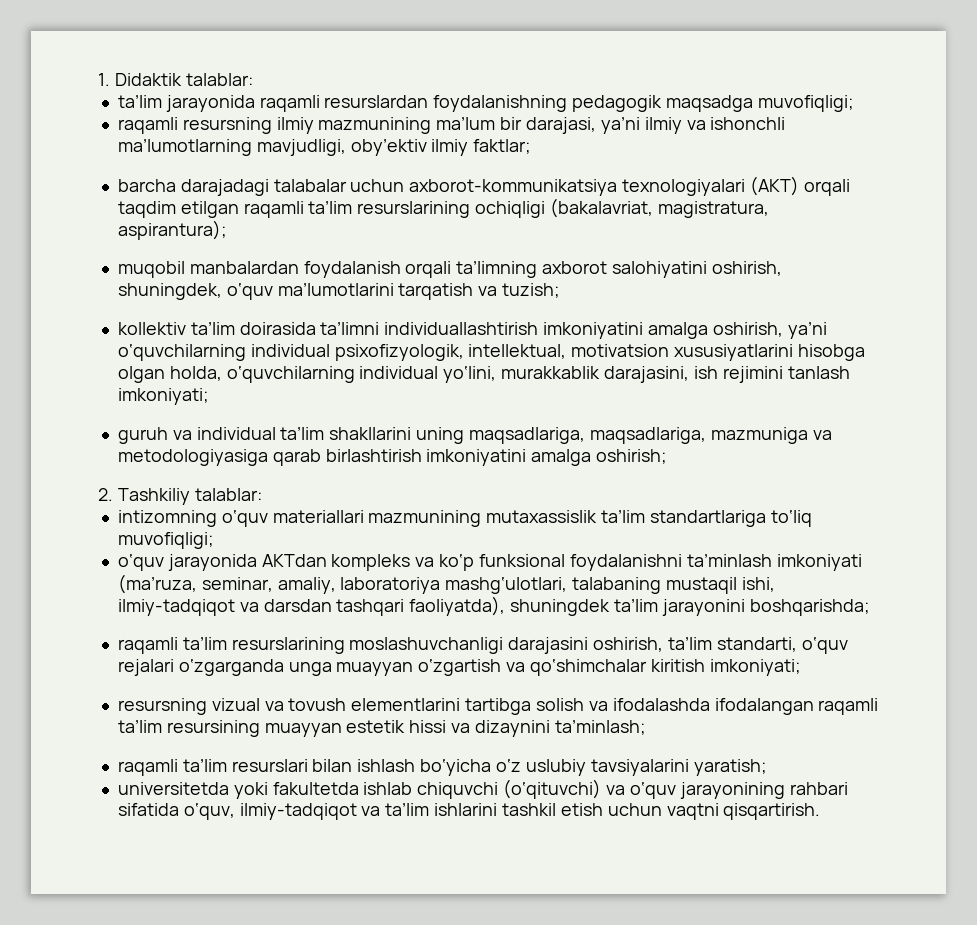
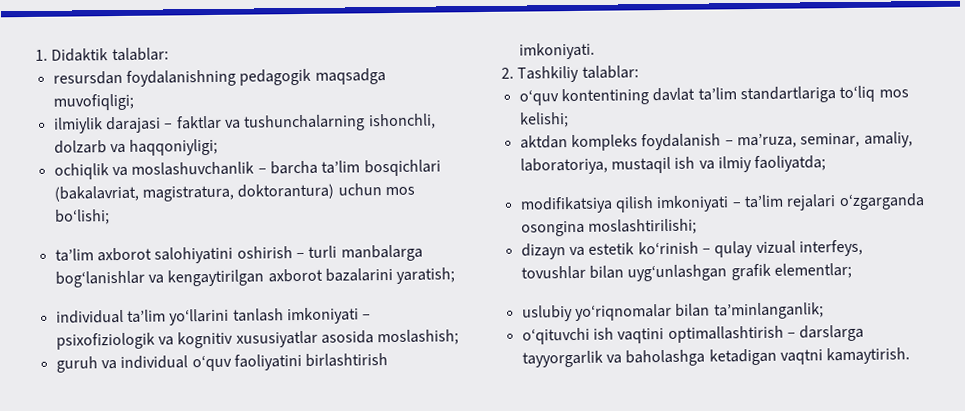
[117,95,429,112] ta’lim jarayonida raqamli resurslardan -> [52,70,123,85] resursdan
[117,117,786,134] [117,139,532,156] [117,176,850,196] [117,198,769,218] [117,220,227,240] [117,261,782,278] [117,283,561,300] [117,322,827,339] [117,344,865,361] [117,366,850,383] [117,388,209,405] [117,427,832,444] [117,449,668,466] [98,488,262,505] [117,510,812,527] [117,532,214,549] [117,554,862,571] [117,574,775,594] [117,596,870,616] [117,637,848,654] [117,659,801,676] [117,698,879,715] [117,720,646,737] [117,759,767,776] [117,779,848,799] [117,803,821,820] raqamli resursning ilmiy mazmunining ma’lum bir darajasi, ya’ni ilmiy va ishonchli ma’lumotlarning mavjudligi, oby’ektiv ilmiy faktlar; // barcha darajadagi talabalar uchun axborot-kommunikatsiya texnologiyalari (AKT) orqali taqdim etilgan raqamli ta’lim resurslarining ochiqligi (bakalavriat, magistratura, aspirantura); // muqobil manbalardan foydalanish orqali ta’limning axborot salohiyatini oshirish, shuningdek, o‘quv ma’lumotlarini tarqatish va tuzish; // kollektiv ta’lim doirasida ta’limni individuallashtirish imkoniyatini amalga oshirish, ya’ni o‘quvchilarning individual psixofizyologik, intellektual, motivatsion xususiyatlarini hisobga olgan holda, o‘quvchilarning individual yo‘lini, murakkablik darajasini, ish rejimini tanlash imkoniyati; // guruh va individual ta’lim shakllarini uning maqsadlariga, maqsadlariga, mazmuniga va metodologiyasiga qarab birlashtirish imkoniyatini amalga oshirish; // 2. Tashkiliy talablar: // intizomning o‘quv materiallari mazmunining mutaxassislik ta’lim standartlariga to‘liq muvofiqligi; // o‘quv jarayonida AKTdan kompleks va ko‘p funksional foydalanishni ta’minlash imkoniyati (ma’ruza, seminar, amaliy, laboratoriya mashg‘ulotlari, talabaning mustaqil ishi, ilmiy-tadqiqot va darsdan tashqari faoliyatda), shuningdek ta’lim jarayonini boshqarishda; // raqamli ta’lim resurslarining moslashuvchanligi darajasini oshirish, ta’lim standarti, o‘quv rejalari o‘zgarganda unga muayyan o‘zgartish va qo‘shimchalar kiritish imkoniyati; // resursning vizual va tovush elementlarini tartibga solish va ifodalashda ifodalangan raqamli ta’lim resursining muayyan estetik hissi va dizaynini ta’minlash; // raqamli ta’lim resurslari bilan ishlash bo‘yicha o‘z uslubiy tavsiyalarini yaratish; // universitetda yoki fakultetda ishlab chiquvchi (o‘qituvchi) va o‘quv jarayonining rahbari sifatida o‘quv, ilmiy-tadqiqot va ta’lim ishlarini tashkil etish uchun vaqtni qisqartirish. -> [53,113,436,134] [53,138,219,156] [53,159,441,180] [53,183,415,202] [54,209,110,225] [54,244,423,264] [54,267,456,288] [55,307,372,326] [55,329,460,350] [55,353,389,373] [518,42,595,60] [501,65,639,83] [518,85,909,106] [518,112,569,128] [519,131,913,152] [519,155,827,175] [519,193,925,214] [520,218,697,237] [520,239,863,260] [520,262,852,282] [521,302,824,322] [521,324,865,345] [521,347,911,368] ilmiylik darajasi – faktlar va tushunchalarning ishonchli, dolzarb va haqqoniyligi; // ochiqlik va moslashuvchanlik – barcha ta’lim bosqichlari (bakalavriat, magistratura, doktorantura) uchun mos bo‘lishi; // ta’lim axborot salohiyatini oshirish – turli manbalarga bog‘lanishlar va kengaytirilgan axborot bazalarini yaratish; // individual ta’lim yo‘llarini tanlash imkoniyati – psixofiziologik va kognitiv xususiyatlar asosida moslashish; // guruh va individual o‘quv faoliyatini birlashtirish imkoniyati. // 2. Tashkiliy talablar: // o‘quv kontentining davlat ta’lim standartlariga to‘liq mos kelishi; // aktdan kompleks foydalanish – ma’ruza, seminar, amaliy, laboratoriya, mustaqil ish va ilmiy faoliyatda; // modifikatsiya qilish imkoniyati – ta’lim rejalari o‘zgarganda osongina moslashtirilishi; // dizayn va estetik ko‘rinish – qulay vizual interfeys, tovushlar bilan uyg‘unlashgan grafik elementlar; // uslubiy yo‘riqnomalar bilan ta’minlanganlik; // o‘qituvchi ish vaqtini optimallashtirish – darslarga tayyorgarlik va baholashga ketadigan vaqtni kamaytirish.

